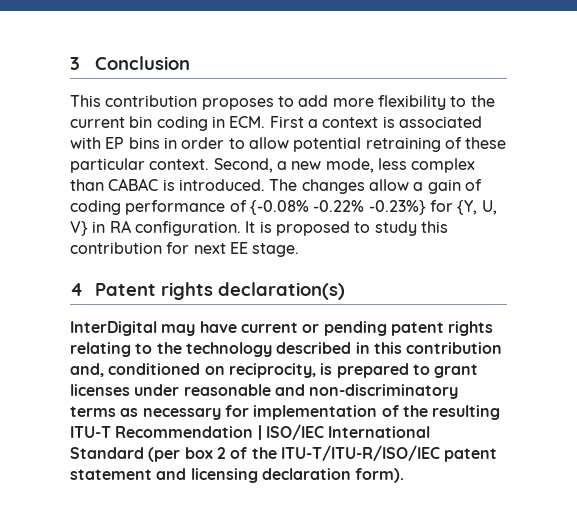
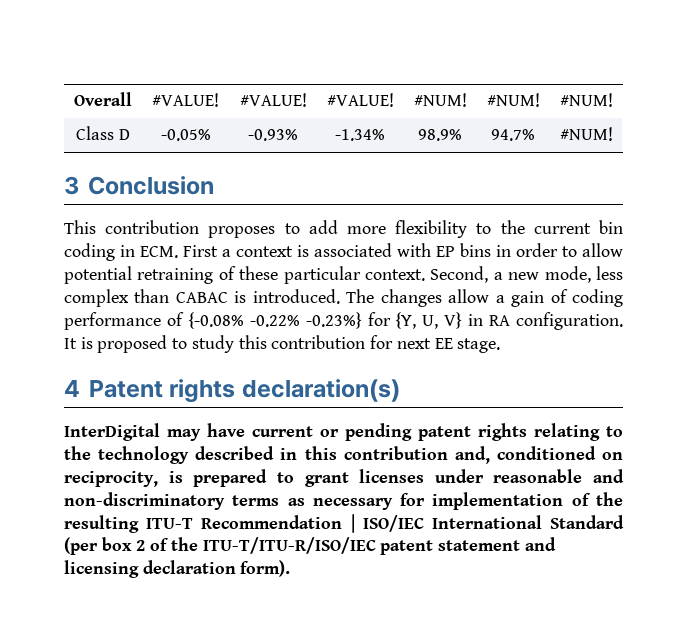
(70, 63) none -> [74,92,132,106] [152,93,219,107] [239,93,307,107] [326,93,394,107] [413,93,467,107] [486,93,540,107] [559,93,613,107] [76,126,130,140] [160,129,211,141] [248,129,298,141] [335,129,385,141] [418,129,462,141] [491,129,535,141] [559,127,613,141] Overall | #VALUE! | #VALUE! | #VALUE! | #NUM! | #NUM! | #NUM! // Class D | -0.05% | -0.93% | -1.34% | 98.9% | 94.7% | #NUM! //

